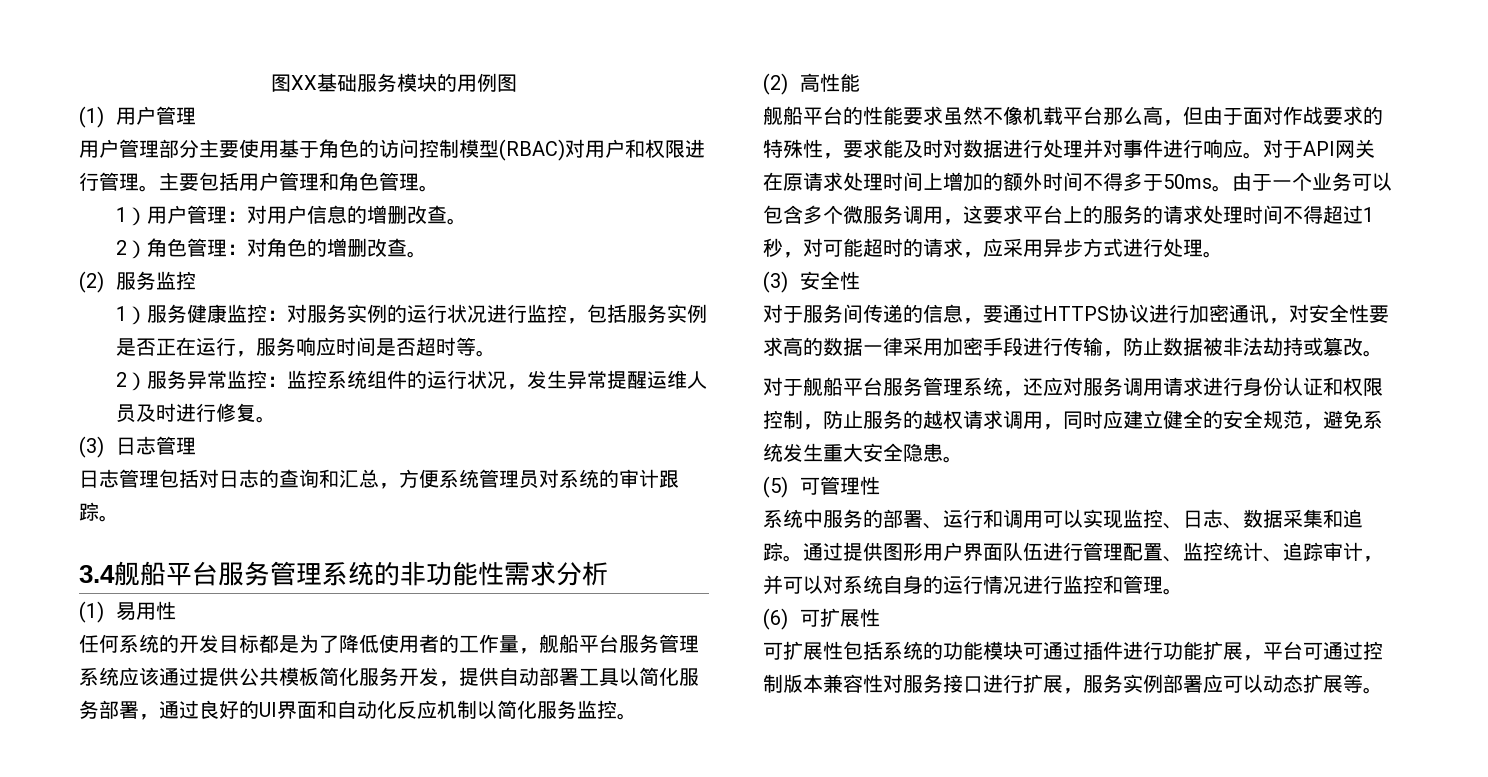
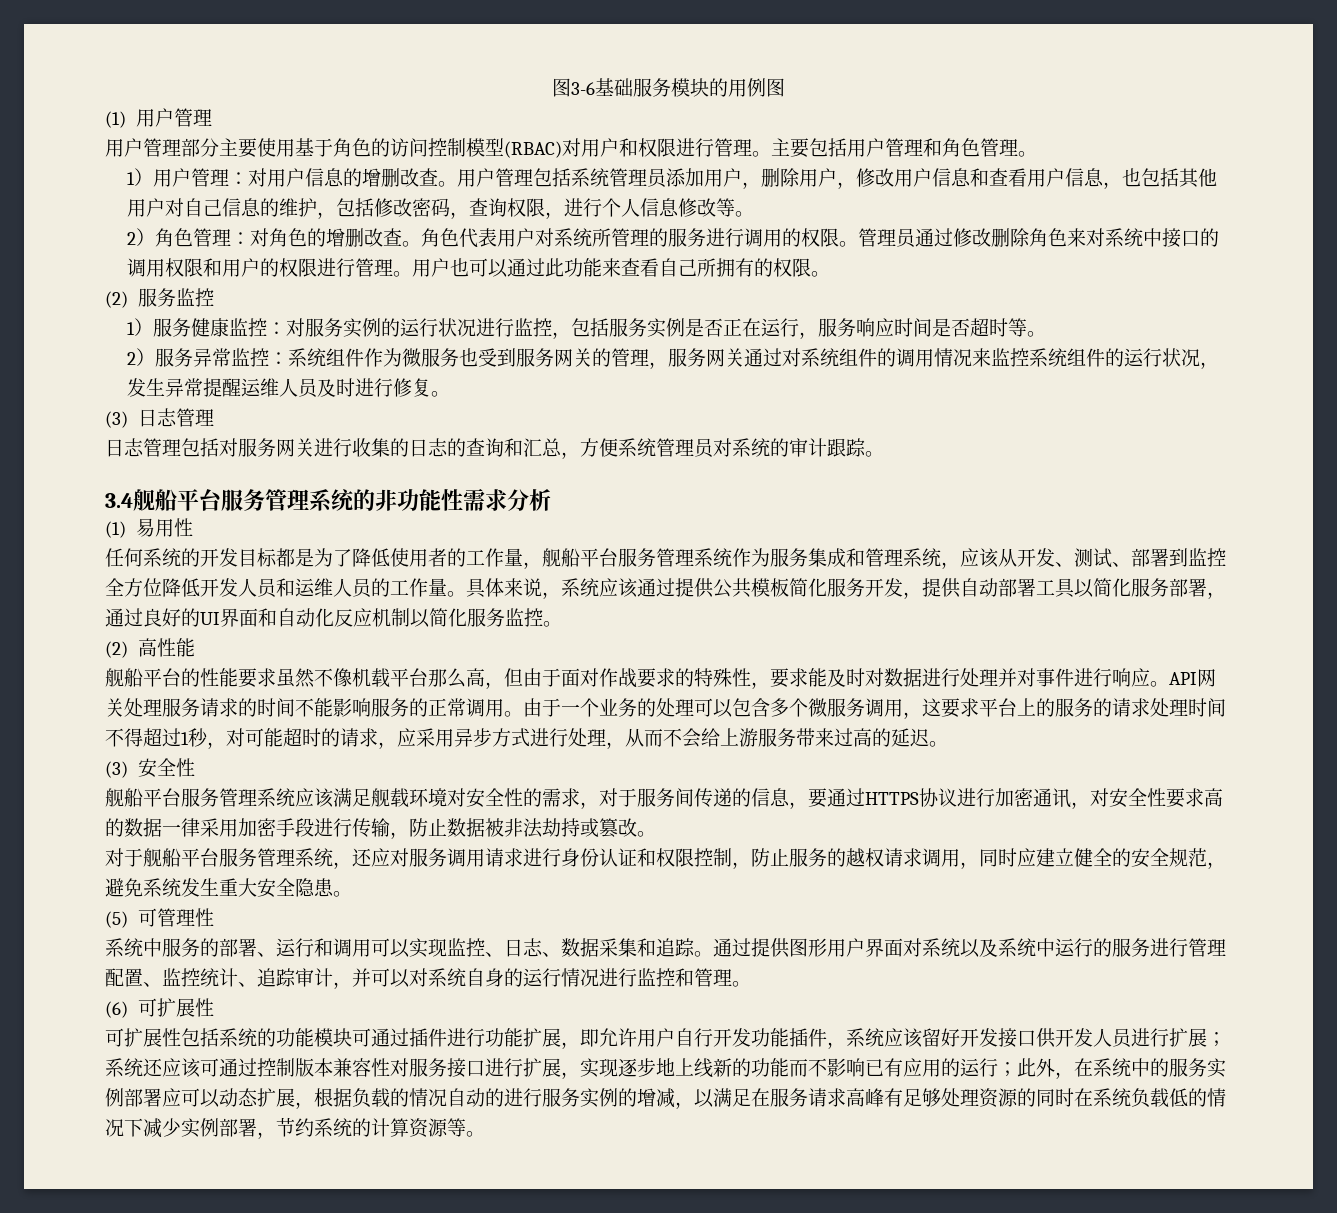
[271,74,317,92] 图XX -> [552,78,595,97] 图3-6
(468, 221) none -> [456,168,1217,189] [126,198,754,219] 用户管理包括系统管理员添加用户，删除用户，修改用户信息和查看用户信息，也包括其他用户对自己信息的维护，包括修改密码，查询权限，进行个人信息修改等。
(428, 254) none -> [420,228,1219,248] [126,258,830,278] 角色代表用户对系统所管理的服务进行调用的权限。管理员通过修改删除角色来对系统中接口的调用权限和用户的权限进行管理。用户也可以通过此功能来查看自己所拥有的权限。
(288, 381) none -> [287,348,991,369] 系统组件作为微服务也受到服务网关的管理，服务网关通过对系统组件的调用情况来
(219, 478) none -> [238,438,409,457] 服务网关进行收集的
(119, 676) none -> [732,548,1226,569] [105,578,599,599] 作为服务集成和管理系统，应该从开发、测试、部署到监控全方位降低开发人员和运维人员的工作量。具体来说，系统
[1263,139,1303,158] 对于 -> (1169, 684) none
[763,172,1212,192] 在原请求处理时间上增加的额外时间不得多于50ms -> [124,698,504,717] 处理服务请求的时间不能影响服务的正常调用
(1352, 181) none -> [637,698,694,717] 的处理
[1203,251,1223,258] [763,271,861,293] 。 // (3)安全性 // -> [606,728,948,749] [105,758,195,778] [105,788,599,809] ，从而不会给上游服务带来过高的延迟。 // (3)安全性 // 舰船平台服务管理系统应该满足舰载环境对安全性的需求，
[1003,542,1043,561] 队伍 -> [903,938,1150,958] 对系统以及系统中运行的服务
[1263,641,1303,660] 平台 -> [580,1028,1226,1049] [105,1058,201,1078] 即允许用户自行开发功能插件，系统应该留好开发接口供开发人员进行扩展；系统还应该
(1083, 691) none -> [580,1058,1169,1079] 实现逐步地上线新的功能而不影响已有应用的运行；此外，在系统中的
(1343, 684) none -> [295,1088,1226,1109] [105,1117,448,1139] ，根据负载的情况自动的进行服务实例的增减，以满足在服务请求高峰有足够处理资源的同时在系统负载低的情况下减少实例部署，节约系统的计算资源

